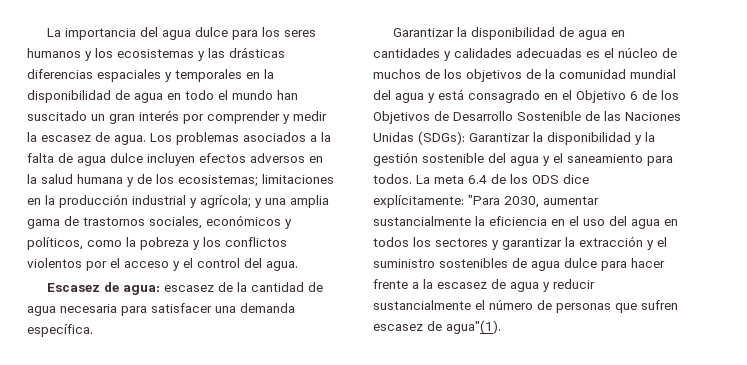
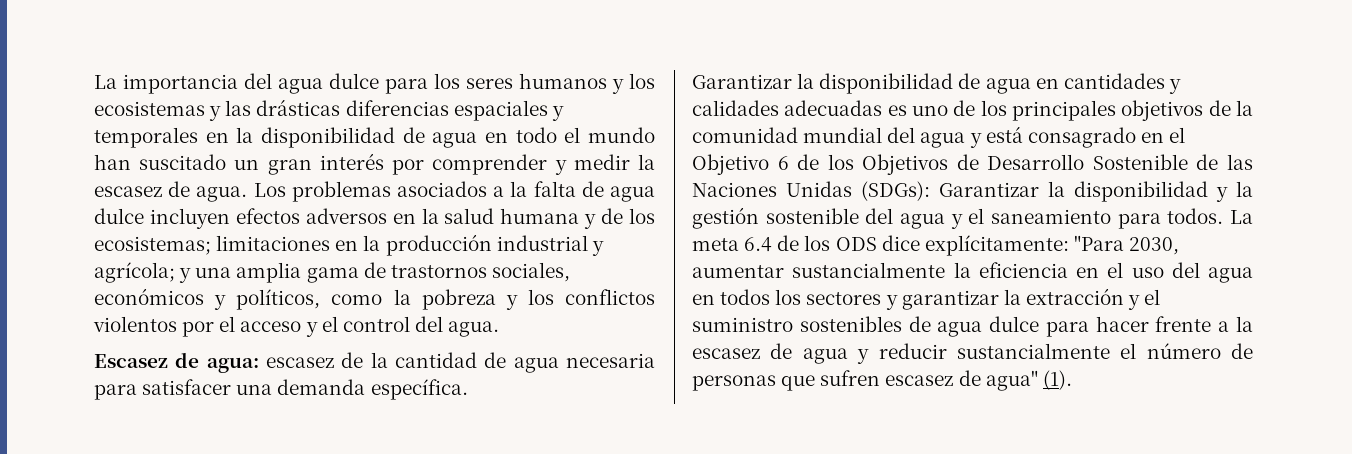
[604,48,677,58] [373,69,462,79] el núcleo de muchos de los -> [912,100,1116,121] uno de los principales
[446,320,501,334] agua"(1). -> [985,370,1072,391] agua" (1).

